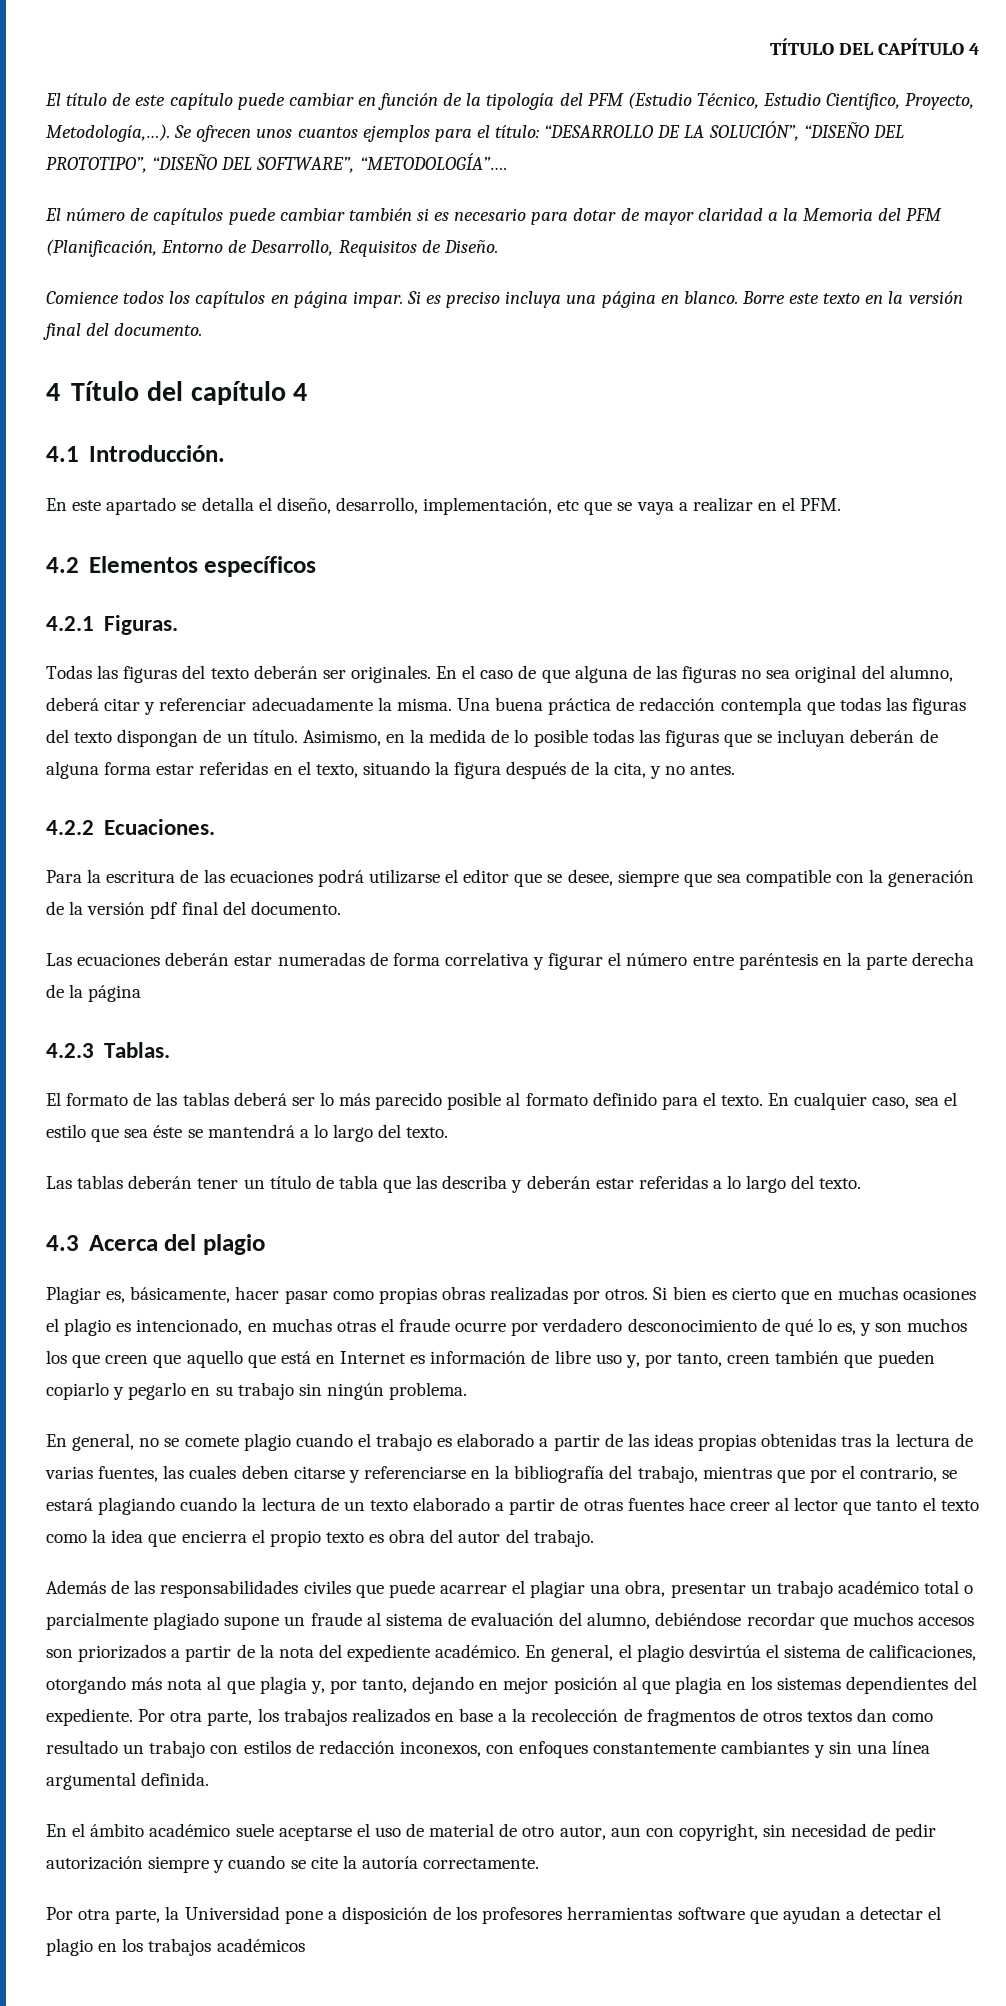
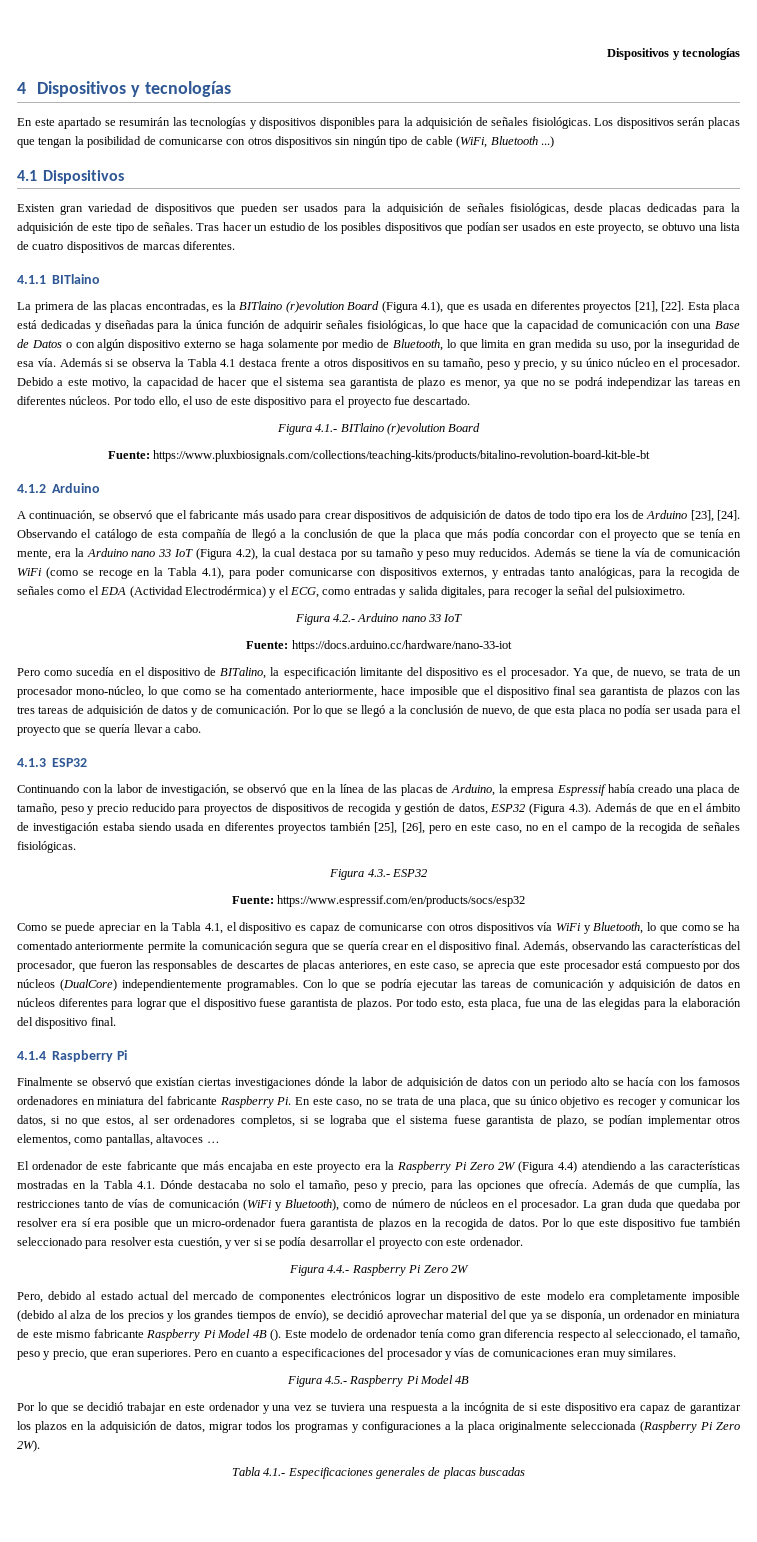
[769,38,980,55] [45,92,975,110] [46,121,904,142] [46,153,507,173] [45,208,943,225] [46,239,498,257] [46,291,963,308] [43,323,203,340] [46,381,308,405] [46,445,225,462] [46,497,842,515] [46,556,317,577] [46,615,178,635] [46,665,953,683] [46,697,967,715] [46,729,938,747] [46,761,736,779] [46,819,215,835] [46,869,975,887] [46,901,341,919] [46,952,975,970] [46,984,142,1002] [46,1042,170,1058] [46,1092,957,1110] [46,1124,449,1142] [46,1175,862,1193] [46,1234,265,1255] [46,1286,977,1304] [46,1318,968,1336] [46,1350,935,1368] [46,1382,468,1400] [46,1433,973,1451] [45,1465,958,1483] [46,1497,979,1515] [46,1529,594,1547] [46,1580,974,1598] [46,1612,974,1630] [46,1644,977,1662] [46,1676,977,1694] [46,1708,934,1726] [46,1740,930,1758] [46,1772,210,1790] [46,1823,937,1841] [46,1855,540,1873] [46,1906,942,1924] [46,1938,305,1956] TÍTULO DEL CAPÍTULO 4 // El título de este capítulo puede cambiar en función de la tipología del PFM (Estudio Técnico, Estudio Científico, Proyecto, Metodología,…). Se ofrecen unos cuantos ejemplos para el título: “DESARROLLO DE LA SOLUCIÓN”, “DISEÑO DEL PROTOTIPO”, “DISEÑO DEL SOFTWARE”, “METODOLOGÍA”…. // El número de capítulos puede cambiar también si es necesario para dotar de mayor claridad a la Memoria del PFM (Planificación, Entorno de Desarrollo, Requisitos de Diseño. // Comience todos los capítulos en página impar. Si es preciso incluya una página en blanco. Borre este texto en la versión final del documento. // 4 Título del capítulo 4 // 4.1 Introducción. // En este apartado se detalla el diseño, desarrollo, implementación, etc que se vaya a realizar en el PFM. // 4.2 Elementos específicos // 4.2.1 Figuras. // Todas las figuras del texto deberán ser originales. En el caso de que alguna de las figuras no sea original del alumno, deberá citar y referenciar adecuadamente la misma. Una buena práctica de redacción contempla que todas las figuras del texto dispongan de un título. Asimismo, en la medida de lo posible todas las figuras que se incluyan deberán de alguna forma estar referidas en el texto, situando la figura después de la cita, y no antes. // 4.2.2 Ecuaciones. // Para la escritura de las ecuaciones podrá utilizarse el editor que se desee, siempre que sea compatible con la generación de la versión pdf final del documento. // Las ecuaciones deberán estar numeradas de forma correlativa y figurar el número entre paréntesis en la parte derecha de la página // 4.2.3 Tablas. // El formato de las tablas deberá ser lo más parecido posible al formato definido para el texto. En cualquier caso, sea el estilo que sea éste se mantendrá a lo largo del texto. // Las tablas deberán tener un título de tabla que las describa y deberán estar referidas a lo largo del texto. // 4.3 Acerca del plagio // Plagiar es, básicamente, hacer pasar como propias obras realizadas por otros. Si bien es cierto que en muchas ocasiones el plagio es intencionado, en muchas otras el fraude ocurre por verdadero desconocimiento de qué lo es, y son muchos los que creen que aquello que está en Internet es información de libre uso y, por tanto, creen también que pueden copiarlo y pegarlo en su trabajo sin ningún problema. // En general, no se comete plagio cuando el trabajo es elaborado a partir de las ideas propias obtenidas tras la lectura de varias fuentes, las cuales deben citarse y referenciarse en la bibliografía del trabajo, mientras que por el contrario, se estará plagiando cuando la lectura de un texto elaborado a partir de otras fuentes hace creer al lector que tanto el texto como la idea que encierra el propio texto es obra del autor del trabajo. // Además de las responsabilidades civiles que puede acarrear el plagiar una obra, presentar un trabajo académico total o parcialmente plagiado supone un fraude al sistema de evaluación del alumno, debiéndose recordar que muchos accesos son priorizados a partir de la nota del expediente académico. En general, el plagio desvirtúa el sistema de calificaciones, otorgando más nota al que plagia y, por tanto, dejando en mejor posición al que plagia en los sistemas dependientes del expediente. Por otra parte, los trabajos realizados en base a la recolección de fragmentos de otros textos dan como resultado un trabajo con estilos de redacción inconexos, con enfoques constantemente cambiantes y sin una línea argumental definida. // En el ámbito académico suele aceptarse el uso de material de otro autor, aun con copyright, sin necesidad de pedir autorización siempre y cuando se cite la autoría correctamente. // Por otra parte, la Universidad pone a disposición de los profesores herramientas software que ayudan a detectar el plagio en los trabajos académicos -> [607,48,740,60] [17,81,231,97] [17,117,740,129] [17,136,554,148] [17,170,125,184] [17,203,741,215] [17,222,740,234] [17,241,235,253] [17,274,101,284] [17,301,740,313] [17,320,741,332] [17,339,741,351] [17,358,740,370] [17,377,742,389] [17,396,471,408] [276,423,481,435] [107,450,651,462] [17,483,101,493] [17,510,740,522] [17,529,741,541] [17,548,742,560] [17,567,741,579] [17,586,686,598] [294,613,463,625] [246,640,512,652] [17,667,741,679] [17,686,740,698] [17,705,741,717] [17,724,202,736] [17,758,88,767] [17,784,740,796] [17,803,740,815] [17,822,740,834] [17,841,76,853] [329,869,427,880] [231,895,526,907] [17,922,741,934] [17,941,742,953] [17,960,740,972] [17,979,741,991] [17,998,741,1010] [17,1017,116,1029] [17,1050,128,1062] [17,1077,741,1089] [17,1096,740,1108] [17,1115,741,1127] [17,1134,220,1146] [17,1161,740,1173] [17,1180,740,1192] [17,1199,741,1211] [17,1218,741,1230] [17,1237,523,1249] [289,1264,469,1276] [17,1291,740,1303] [17,1310,740,1322] [17,1329,740,1341] [17,1348,677,1360] [286,1375,470,1387] [17,1402,741,1414] [17,1421,740,1433] [17,1440,40,1452] [231,1467,526,1479] Dispositivos y tecnologías // 4 Dispositivos y tecnologías // En este apartado se resumirán las tecnologías y dispositivos disponibles para la adquisición de señales fisiológicas. Los dispositivos serán placas que tengan la posibilidad de comunicarse con otros dispositivos sin ningún tipo de cable (WiFi, Bluetooth ...) // 4.1 Dispositivos // Existen gran variedad de dispositivos que pueden ser usados para la adquisición de señales fisiológicas, desde placas dedicadas para la adquisición de este tipo de señales. Tras hacer un estudio de los posibles dispositivos que podían ser usados en este proyecto, se obtuvo una lista de cuatro dispositivos de marcas diferentes. // 4.1.1 BITlaino // La primera de las placas encontradas, es la BITlaino (r)evolution Board (Figura 4.1), que es usada en diferentes proyectos [21], [22]. Esta placa está dedicadas y diseñadas para la única función de adquirir señales fisiológicas, lo que hace que la capacidad de comunicación con una Base de Datos o con algún dispositivo externo se haga solamente por medio de Bluetooth, lo que limita en gran medida su uso, por la inseguridad de esa vía. Además si se observa la Tabla 4.1 destaca frente a otros dispositivos en su tamaño, peso y precio, y su único núcleo en el procesador. Debido a este motivo, la capacidad de hacer que el sistema sea garantista de plazo es menor, ya que no se podrá independizar las tareas en diferentes núcleos. Por todo ello, el uso de este dispositivo para el proyecto fue descartado. // Figura 4.1.- BITlaino (r)evolution Board // Fuente: https://www.pluxbiosignals.com/collections/teaching-kits/products/bitalino-revolution-board-kit-ble-bt // 4.1.2 Arduino // A continuación, se observó que el fabricante más usado para crear dispositivos de adquisición de datos de todo tipo era los de Arduino [23], [24]. Observando el catálogo de esta compañía de llegó a la conclusión de que la placa que más podía concordar con el proyecto que se tenía en mente, era la Arduino nano 33 IoT (Figura 4.2), la cual destaca por su tamaño y peso muy reducidos. Además se tiene la vía de comunicación WiFi (como se recoge en la Tabla 4.1), para poder comunicarse con dispositivos externos, y entradas tanto analógicas, para la recogida de señales como el EDA (Actividad Electrodérmica) y el ECG, como entradas y salida digitales, para recoger la señal del pulsioximetro. // Figura 4.2.- Arduino nano 33 IoT // Fuente: https://docs.arduino.cc/hardware/nano-33-iot // Pero como sucedía en el dispositivo de BITalino, la especificación limitante del dispositivo es el procesador. Ya que, de nuevo, se trata de un procesador mono-núcleo, lo que como se ha comentado anteriormente, hace imposible que el dispositivo final sea garantista de plazos con las tres tareas de adquisición de datos y de comunicación. Por lo que se llegó a la conclusión de nuevo, de que esta placa no podía ser usada para el proyecto que se quería llevar a cabo. // 4.1.3 ESP32 // Continuando con la labor de investigación, se observó que en la línea de las placas de Arduino, la empresa Espressif había creado una placa de tamaño, peso y precio reducido para proyectos de dispositivos de recogida y gestión de datos, ESP32 (Figura 4.3). Además de que en el ámbito de investigación estaba siendo usada en diferentes proyectos también [25], [26], pero en este caso, no en el campo de la recogida de señales fisiológicas. // Figura 4.3.- ESP32 // Fuente: https://www.espressif.com/en/products/socs/esp32 // Como se puede apreciar en la Tabla 4.1, el dispositivo es capaz de comunicarse con otros dispositivos vía WiFi y Bluetooth, lo que como se ha comentado anteriormente permite la comunicación segura que se quería crear en el dispositivo final. Además, observando las características del procesador, que fueron las responsables de descartes de placas anteriores, en este caso, se aprecia que este procesador está compuesto por dos núcleos (DualCore) independientemente programables. Con lo que se podría ejecutar las tareas de comunicación y adquisición de datos en núcleos diferentes para lograr que el dispositivo fuese garantista de plazos. Por todo esto, esta placa, fue una de las elegidas para la elaboración del dispositivo final. // 4.1.4 Raspberry Pi // Finalmente se observó que existían ciertas investigaciones dónde la labor de adquisición de datos con un periodo alto se hacía con los famosos ordenadores en miniatura del fabricante Raspberry Pi. En este caso, no se trata de una placa, que su único objetivo es recoger y comunicar los datos, si no que estos, al ser ordenadores completos, si se lograba que el sistema fuese garantista de plazo, se podían implementar otros elementos, como pantallas, altavoces … // El ordenador de este fabricante que más encajaba en este proyecto era la Raspberry Pi Zero 2W (Figura 4.4) atendiendo a las características mostradas en la Tabla 4.1. Dónde destacaba no solo el tamaño, peso y precio, para las opciones que ofrecía. Además de que cumplía, las restricciones tanto de vías de comunicación (WiFi y Bluetooth), como de número de núcleos en el procesador. La gran duda que quedaba por resolver era sí era posible que un micro-ordenador fuera garantista de plazos en la recogida de datos. Por lo que este dispositivo fue también seleccionado para resolver esta cuestión, y ver si se podía desarrollar el proyecto con este ordenador. // Figura 4.4.- Raspberry Pi Zero 2W // Pero, debido al estado actual del mercado de componentes electrónicos lograr un dispositivo de este modelo era completamente imposible (debido al alza de los precios y los grandes tiempos de envío), se decidió aprovechar material del que ya se disponía, un ordenador en miniatura de este mismo fabricante Raspberry Pi Model 4B (). Este modelo de ordenador tenía como gran diferencia respecto al seleccionado, el tamaño, peso y precio, que eran superiores. Pero en cuanto a especificaciones del procesador y vías de comunicaciones eran muy similares. // Figura 4.5.- Raspberry Pi Model 4B // Por lo que se decidió trabajar en este ordenador y una vez se tuviera una respuesta a la incógnita de si este dispositivo era capaz de garantizar los plazos en la adquisición de datos, migrar todos los programas y configuraciones a la placa originalmente seleccionada (Raspberry Pi Zero 2W). // Tabla 4.1.- Especificaciones generales de placas buscadas

